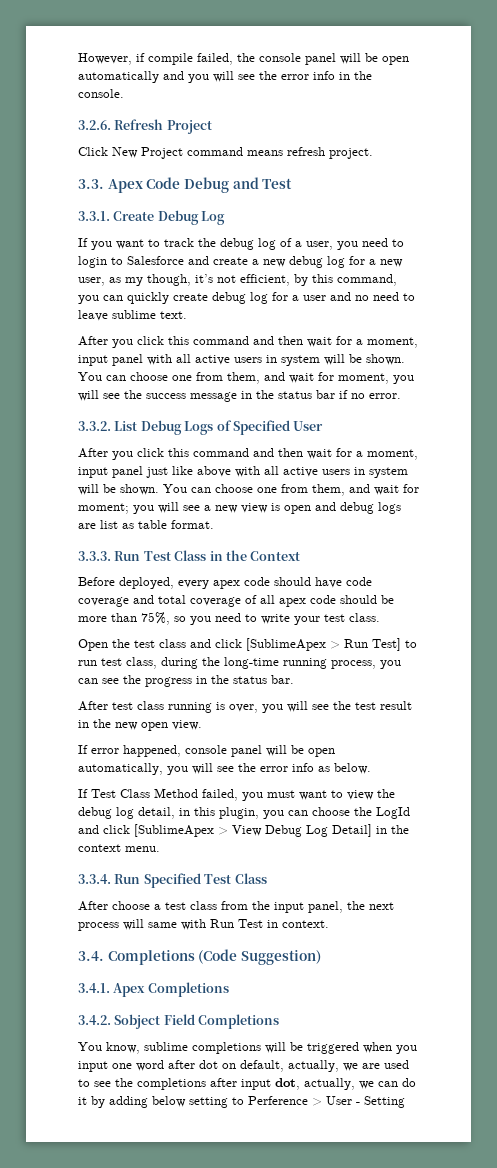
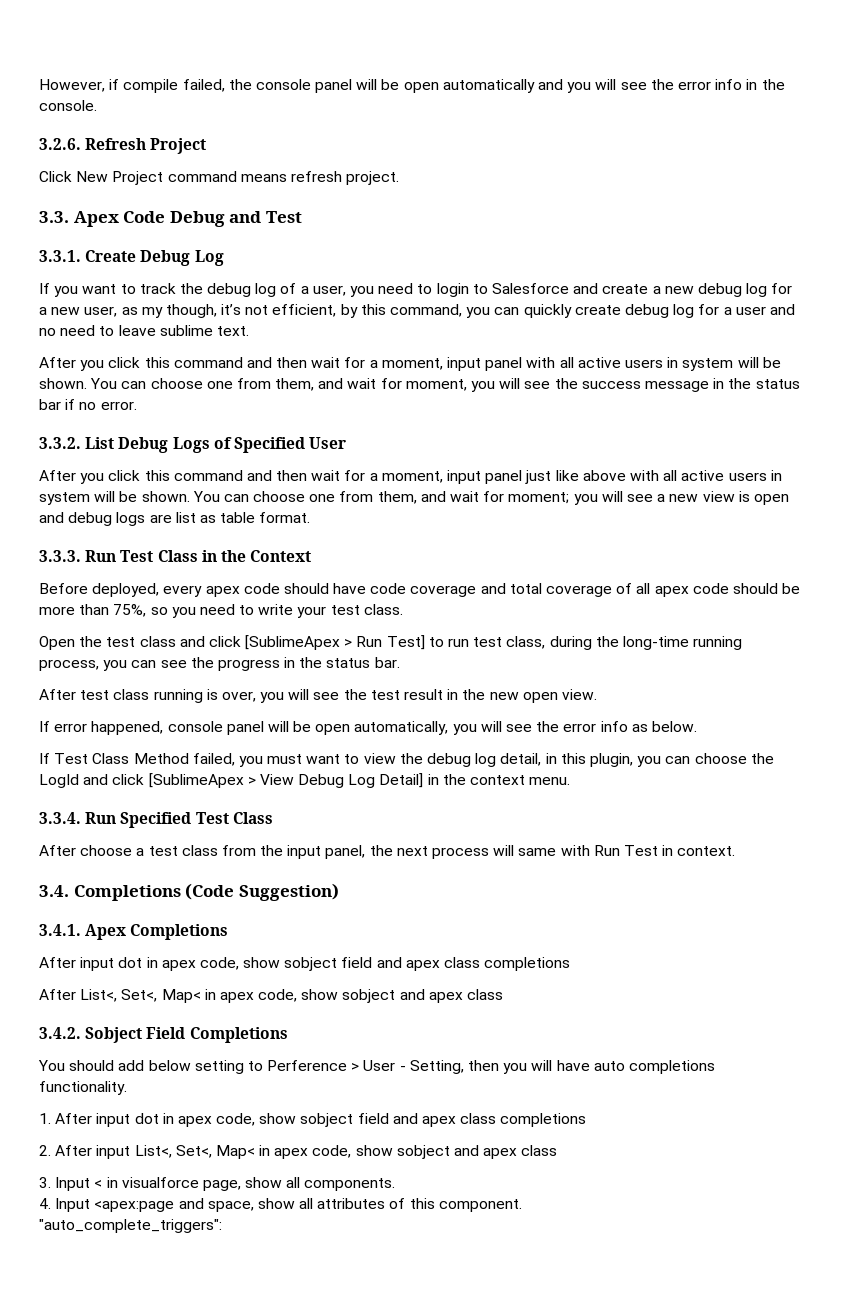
(229, 989) none -> [39,957,571,971] [39,989,504,1003] // After input dot in apex code, show sobject field and apex class completions // After List<, Set<, Map< in apex code, show sobject and apex class
[106,1042,417,1054] [78,1060,409,1072] [78,1078,416,1090] [78,1096,148,1108] know, sublime completions will be triggered when you input one word after dot on default, actually, we are used to see the completions after input dot, actually, we can do it by adding -> [69,1060,145,1071] should add
[364,1096,405,1108] Setting -> [409,1060,715,1074] [39,1081,127,1095] [39,1113,587,1127] [39,1145,558,1159] [39,1177,396,1191] [39,1198,522,1212] [39,1219,222,1233] Setting, then you will have auto completions functionality. // 1. After input dot in apex code, show sobject field and apex class completions // 2. After input List<, Set<, Map< in apex code, show sobject and apex class // 3. Input < in visualforce page, show all components. // 4. Input <apex:page and space, show all attributes of this component. // "auto_complete_triggers":

